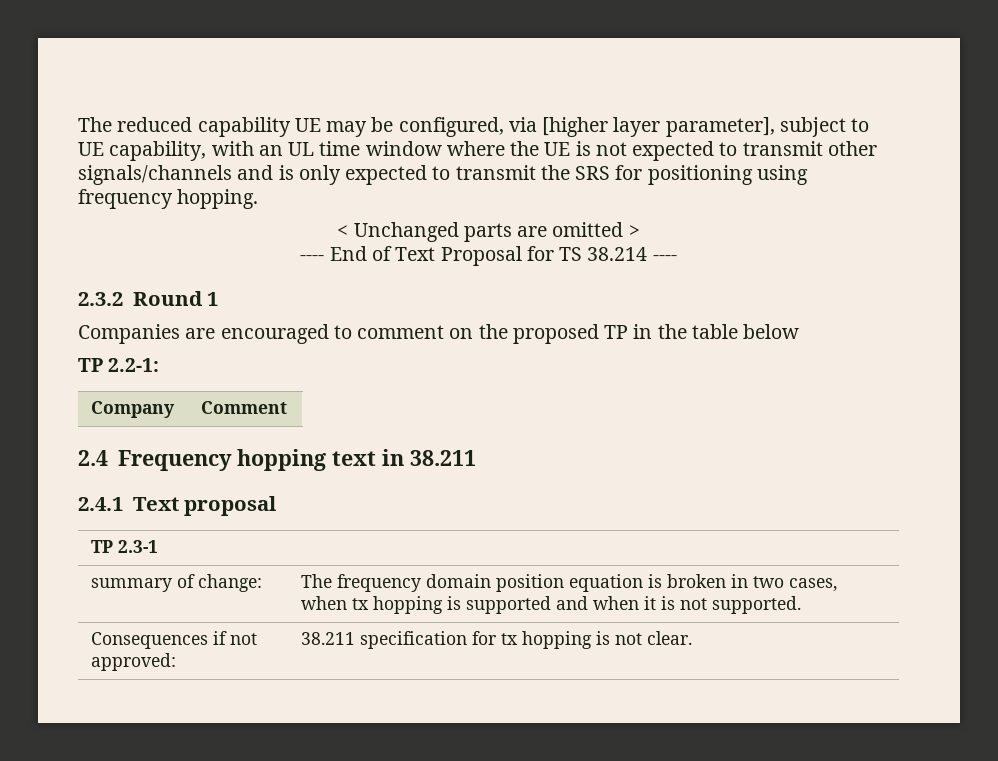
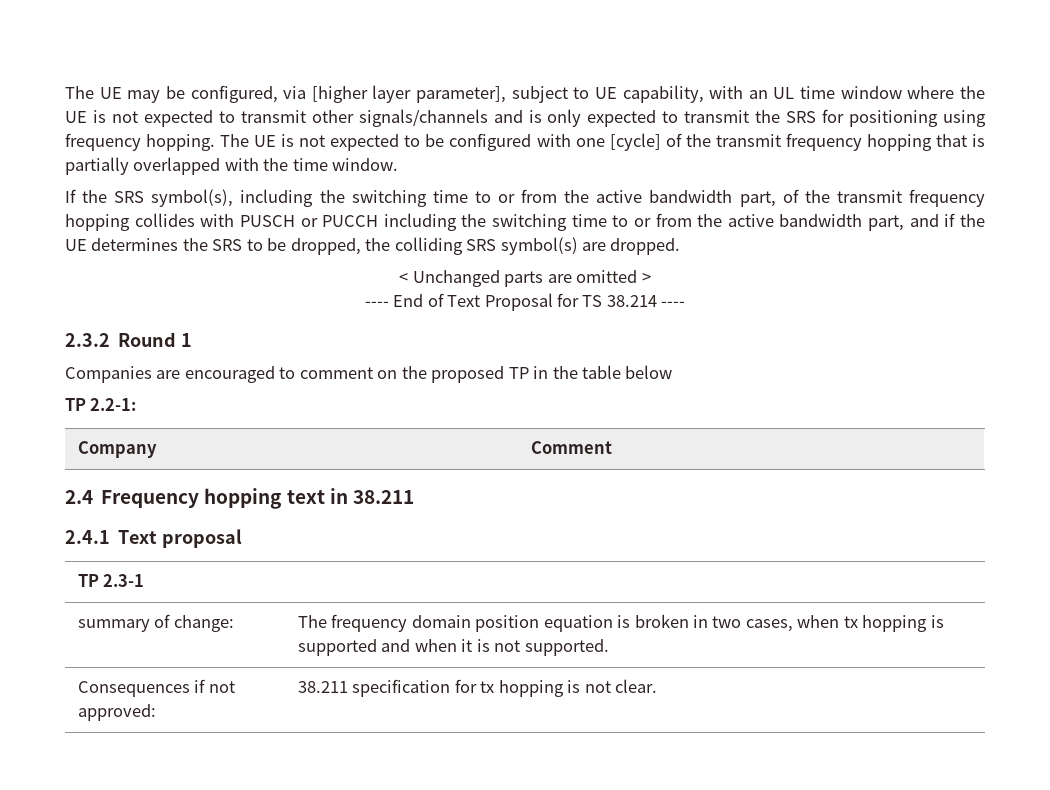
[78,117,291,137] The reduced capability -> [65,86,94,99] The
(259, 199) none -> [220,133,986,151] [65,157,399,175] [65,189,985,207] [65,213,986,231] [65,237,681,255] The UE is not expected to be configured with one [cycle] of the transmit frequency hopping that is partially overlapped with the time window. // If the SRS symbol(s), including the switching time to or from the active bandwidth part, of the transmit frequency hopping collides with PUSCH or PUCCH including the switching time to or from the active bandwidth part, and if the UE determines the SRS to be dropped, the colliding SRS symbol(s) are dropped.

